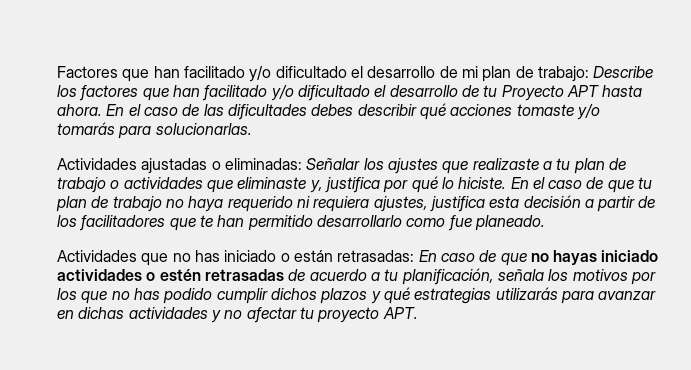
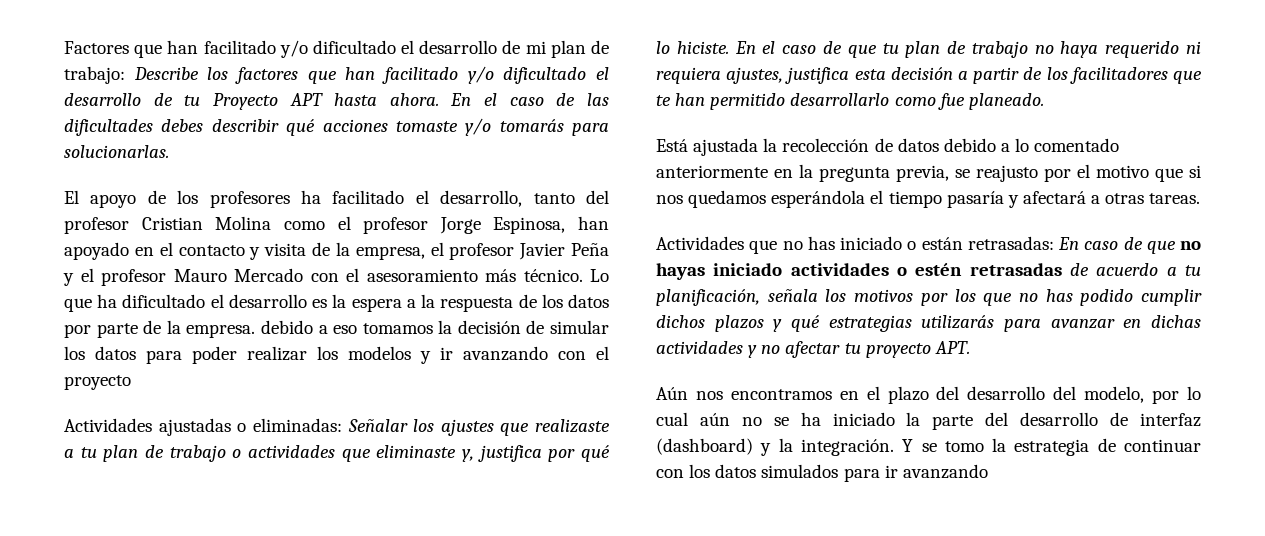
(252, 129) none -> [64,190,609,208] [64,216,609,234] [64,242,609,260] [63,268,609,286] [64,294,609,312] [64,320,609,338] [64,346,609,364] [64,375,131,390] // El apoyo de los profesores ha facilitado el desarrollo, tanto del profesor Cristian Molina como el profesor Jorge Espinosa, han apoyado en el contacto y visita de la empresa, el profesor Javier Peña y el profesor Mauro Mercado con el asesoramiento más técnico. Lo que ha dificultado el desarrollo es la espera a la respuesta de los datos por parte de la empresa. debido a eso tomamos la decisión de simular los datos para poder realizar los modelos y ir avanzando con el proyecto
(545, 223) none -> [656,138,1120,156] [656,164,1201,182] [656,190,1201,208] // Está ajustada la recolección de datos debido a lo comentado anteriormente en la pregunta previa, se reajusto por el motivo que si nos quedamos esperándola el tiempo pasaría y afectará a otras tareas.
(418, 313) none -> [656,386,1201,404] [656,412,1201,430] [656,438,1201,456] [656,464,988,482] // Aún nos encontramos en el plazo del desarrollo del modelo, por lo cual aún no se ha iniciado la parte del desarrollo de interfaz (dashboard) y la integración. Y se tomo la estrategia de continuar con los datos simulados para ir avanzando

